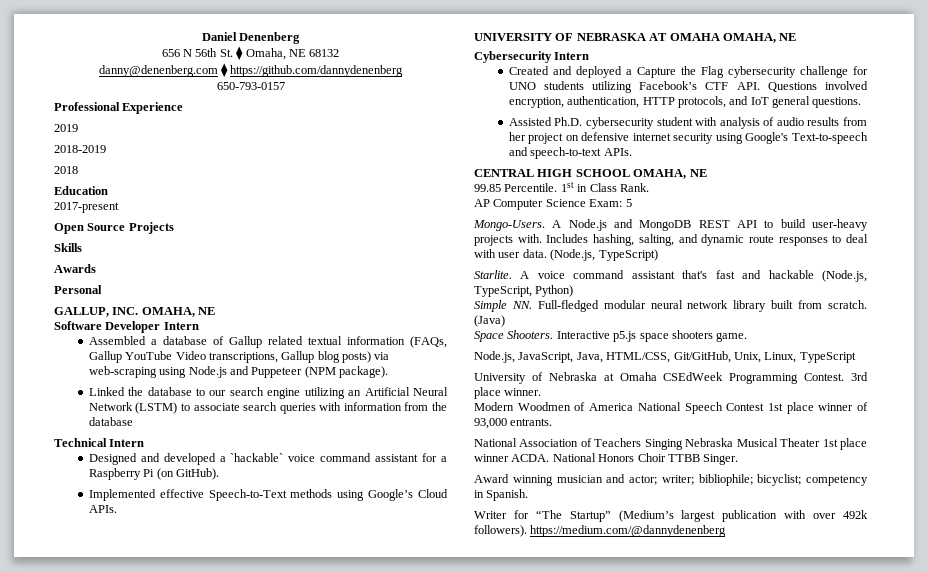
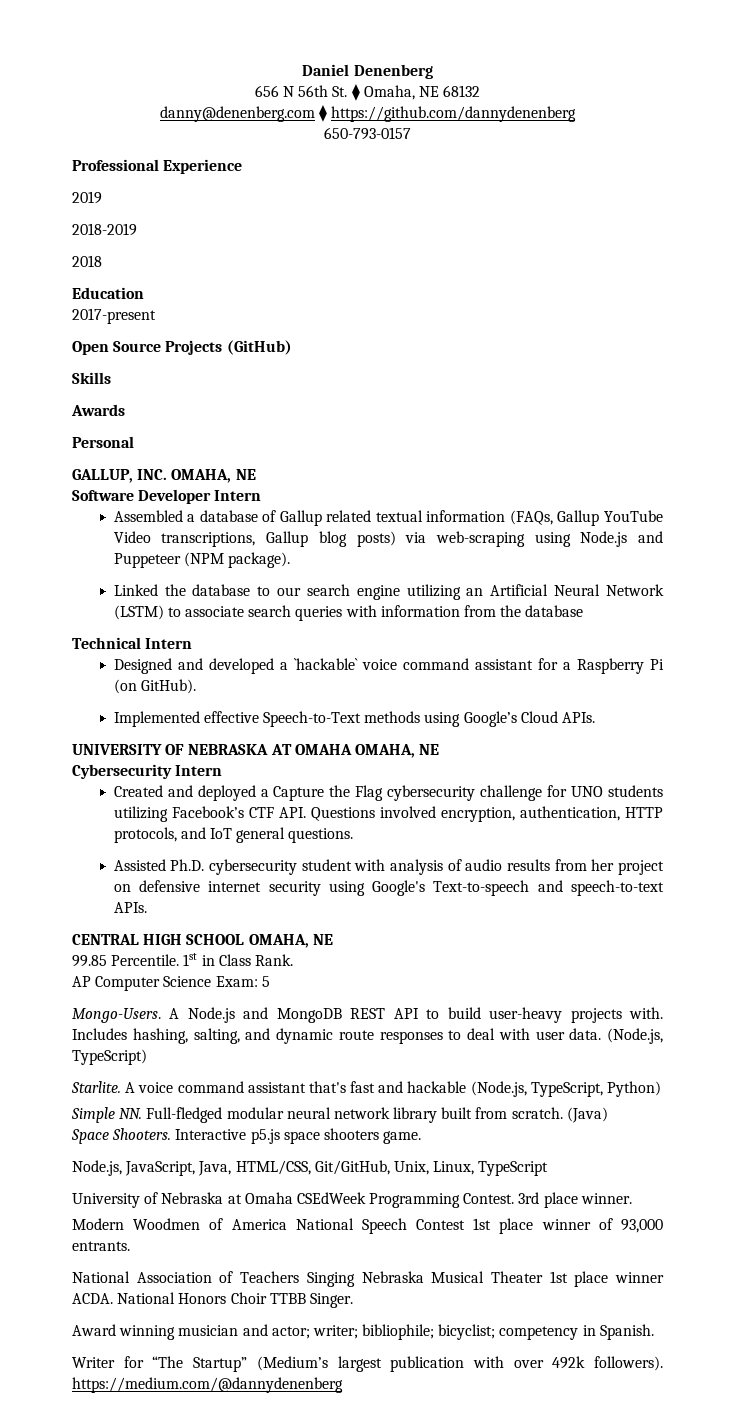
(174, 228) none -> [226,340,292,355] (GitHub)

